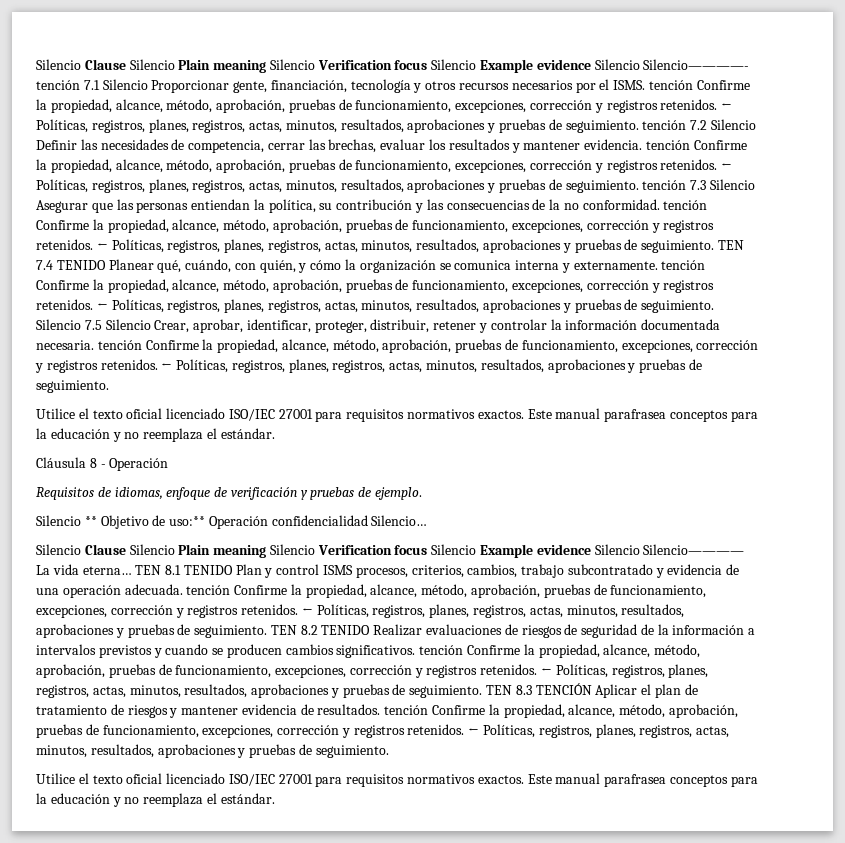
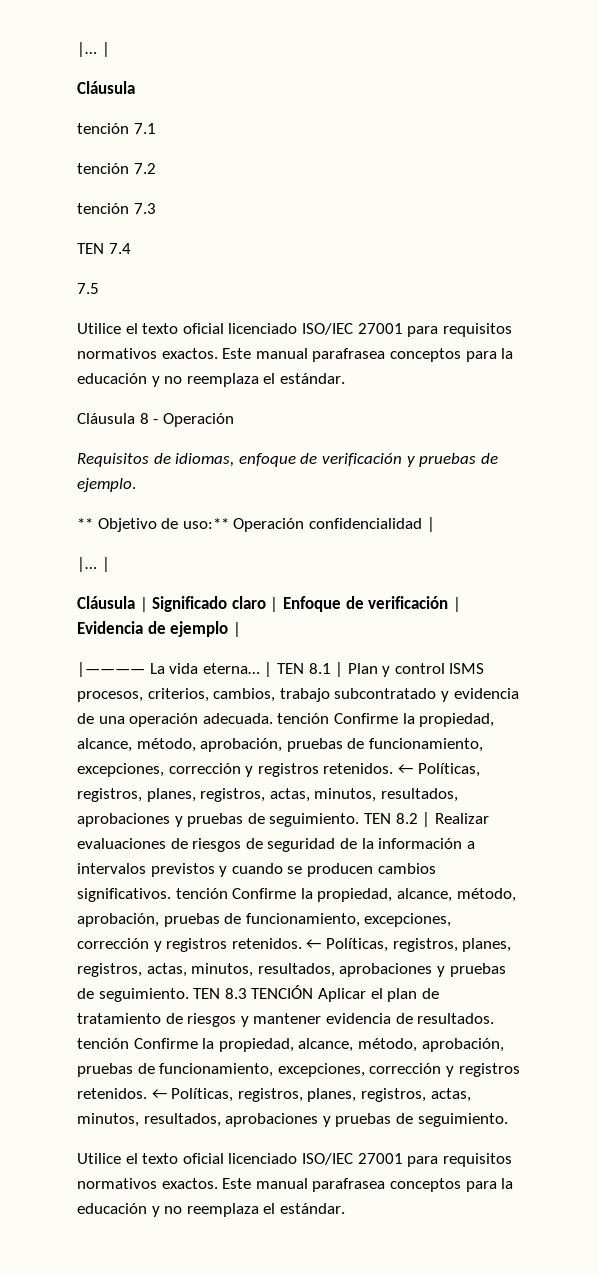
[36,59,750,73] [36,79,750,93] [36,99,733,113] [36,119,756,133] [36,139,747,153] [36,159,733,173] [36,179,755,193] [36,199,708,213] [36,219,715,233] [36,239,744,253] [36,259,706,273] [36,279,715,293] [36,299,715,313] [36,319,721,333] [36,339,759,353] [35,359,702,373] [36,380,109,393] Silencio Clause Silencio Plain meaning Silencio Verification focus Silencio Example evidence Silencio Silencio————- tención 7.1 Silencio Proporcionar gente, financiación, tecnología y otros recursos necesarios por el ISMS. tención Confirme la propiedad, alcance, método, aprobación, pruebas de funcionamiento, excepciones, corrección y registros retenidos. ← Políticas, registros, planes, registros, actas, minutos, resultados, aprobaciones y pruebas de seguimiento. tención 7.2 Silencio Definir las necesidades de competencia, cerrar las brechas, evaluar los resultados y mantener evidencia. tención Confirme la propiedad, alcance, método, aprobación, pruebas de funcionamiento, excepciones, corrección y registros retenidos. ← Políticas, registros, planes, registros, actas, minutos, resultados, aprobaciones y pruebas de seguimiento. tención 7.3 Silencio Asegurar que las personas entiendan la política, su contribución y las consecuencias de la no conformidad. tención Confirme la propiedad, alcance, método, aprobación, pruebas de funcionamiento, excepciones, corrección y registros retenidos. ← Políticas, registros, planes, registros, actas, minutos, resultados, aprobaciones y pruebas de seguimiento. TEN 7.4 TENIDO Planear qué, cuándo, con quién, y cómo la organización se comunica interna y externamente. tención Confirme la propiedad, alcance, método, aprobación, pruebas de funcionamiento, excepciones, corrección y registros retenidos. ← Políticas, registros, planes, registros, actas, minutos, resultados, aprobaciones y pruebas de seguimiento. Silencio 7.5 Silencio Crear, aprobar, identificar, proteger, distribuir, retener y controlar la información documentada necesaria. tención Confirme la propiedad, alcance, método, aprobación, pruebas de funcionamiento, excepciones, corrección y registros retenidos. ← Políticas, registros, planes, registros, actas, minutos, resultados, aprobaciones y pruebas de seguimiento. -> [77,42,110,57] [77,81,135,94] [77,123,156,134] [77,163,156,174] [77,203,156,214] [77,243,131,254] [77,283,99,294] |… | // Cláusula // tención 7.1 // tención 7.2 // tención 7.3 // TEN 7.4 // 7.5
[36,515,81,526] Silencio -> (136, 485) none
[371,515,428,526] [36,544,745,558] Silencio… // Silencio Clause Silencio Plain meaning Silencio Verification focus Silencio Example evidence Silencio Silencio———— -> [426,517,435,532] [77,557,110,572] [77,596,461,612] [77,621,241,637] [77,662,145,677] | // |… | // Cláusula | Significado claro | Enfoque de verificación | Evidencia de ejemplo | // |————
(132, 570) none -> [264,662,273,677] |
[183,565,233,575] TENIDO -> [335,662,344,677] |
[321,625,371,635] TENIDO -> [422,812,431,827] |

